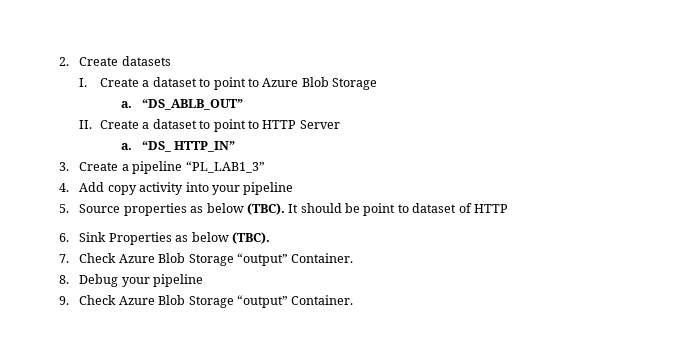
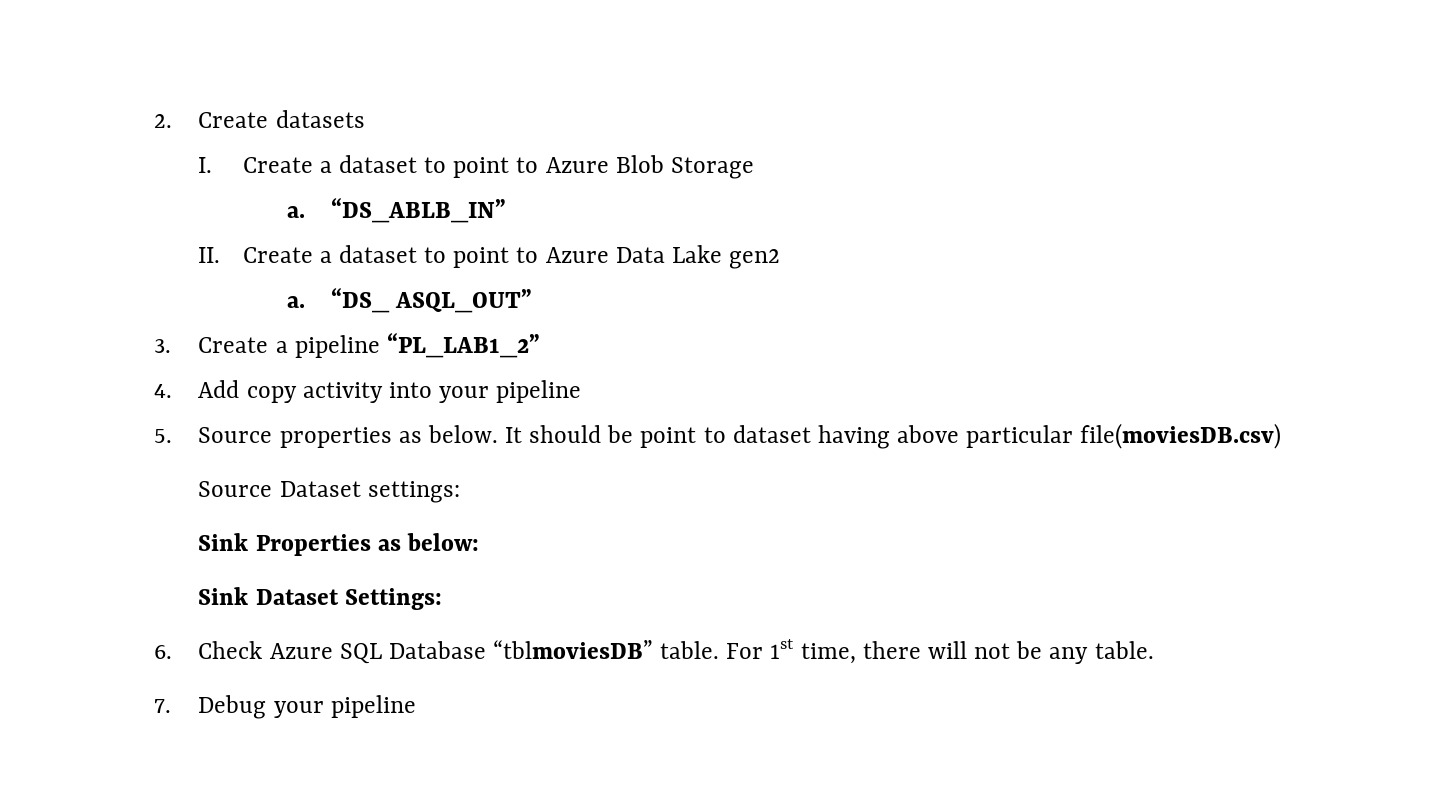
[141,99,243,110] “DS_ABLB_OUT” -> [330,198,506,223] “DS_ABLB_IN”
[262,120,340,129] HTTP Server -> [545,245,780,269] Azure Data Lake gen2
[173,141,235,152] HTTP_IN” -> [395,289,533,313] ASQL_OUT”
[185,161,265,173] “PL_LAB1_3” -> [386,333,540,358] “PL_LAB1_2”
[206,203,285,215] below (TBC). -> [427,425,498,443] below.
[458,203,508,213] [58,232,270,245] [58,253,354,266] [58,274,204,287] [58,295,354,308] of HTTP // 6. Sink Properties as below (TBC). // 7. Check Azure Blob Storage “output” Container. // 8. Debug your pipeline // 9. Check Azure Blob Storage “output” Container. -> [817,423,1282,449] [198,481,460,503] [198,533,479,556] [198,587,442,610] [154,639,1154,664] [154,695,416,719] having above particular file(moviesDB.csv) // Source Dataset settings: // Sink Properties as below: // Sink Dataset Settings: // 6. Check Azure SQL Database “tblmoviesDB” table. For 1st time, there will not be any table. // 7. Debug your pipeline

